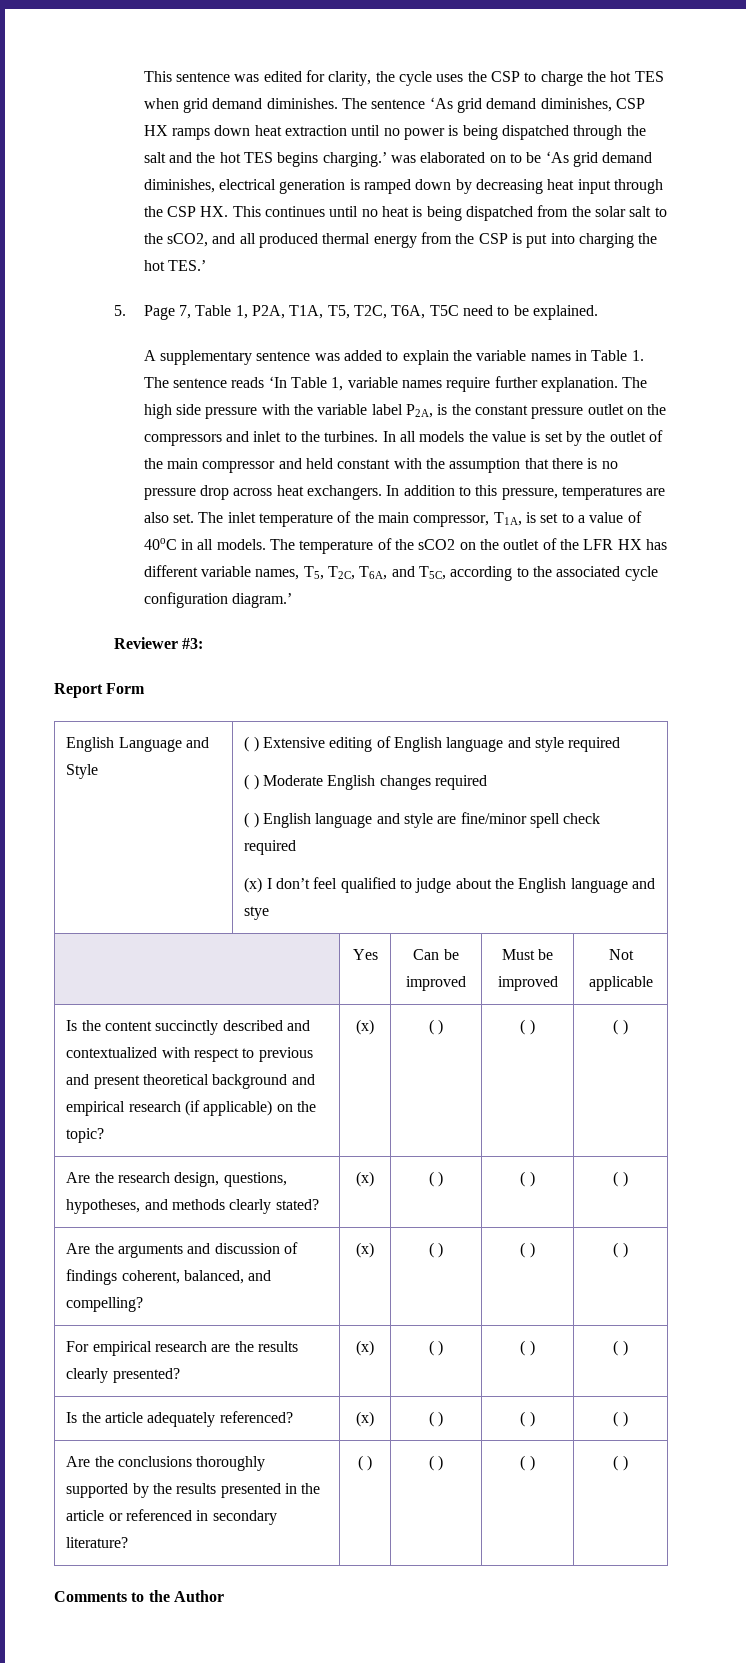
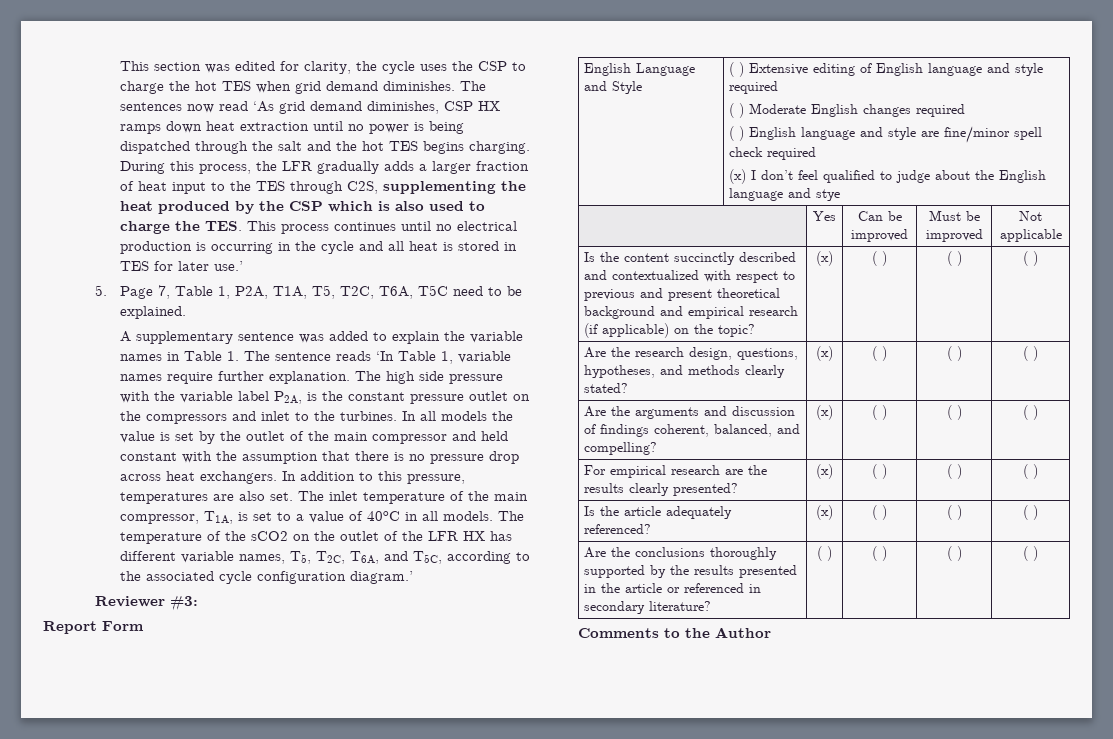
[143,71,231,82] This sentence -> [120,61,202,71] This section
[371,99,426,109] sentence -> [120,101,249,113] sentences now read
[322,151,653,167] [143,179,664,194] [143,205,667,221] [143,232,658,248] [143,260,207,271] charging.’ was elaborated on to be ‘As grid demand diminishes, electrical generation is ramped down by decreasing heat input through the CSP HX. This continues until no heat is being dispatched from the solar salt to the sCO2, and all produced thermal energy from the CSP is put into charging the hot TES.’ -> [469,141,531,154] [120,161,530,174] [120,181,527,194] [120,201,486,214] [120,221,518,234] [120,241,518,254] [120,261,244,271] charging. During this process, the LFR gradually adds a larger fraction of heat input to the TES through C2S, supplementing the heat produced by the CSP which is also used to charge the TES. This process continues until no electrical production is occurring in the cycle and all heat is stored in TES for later use.’

